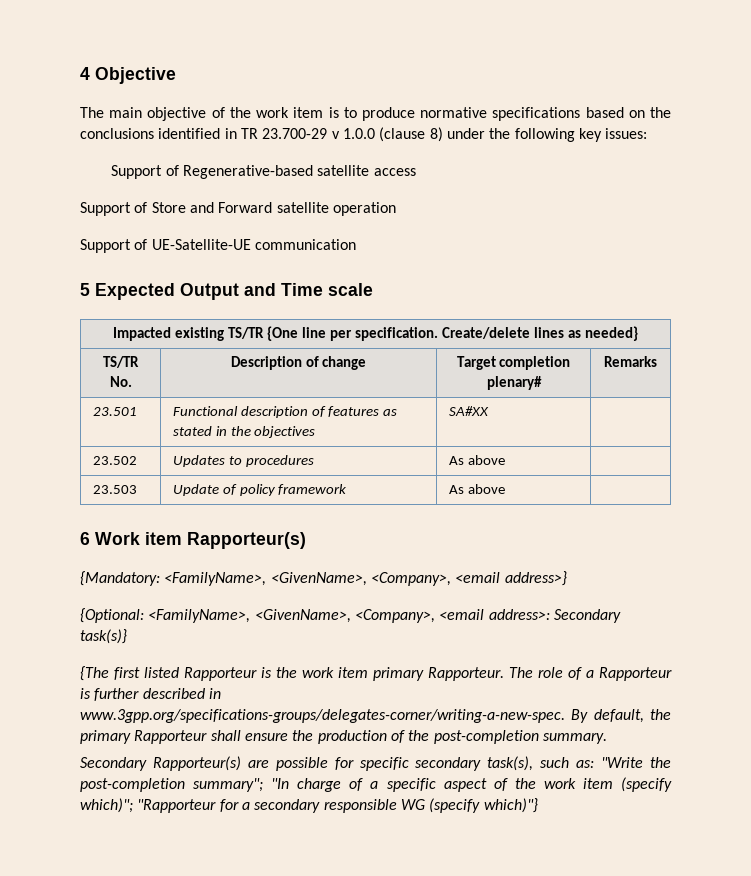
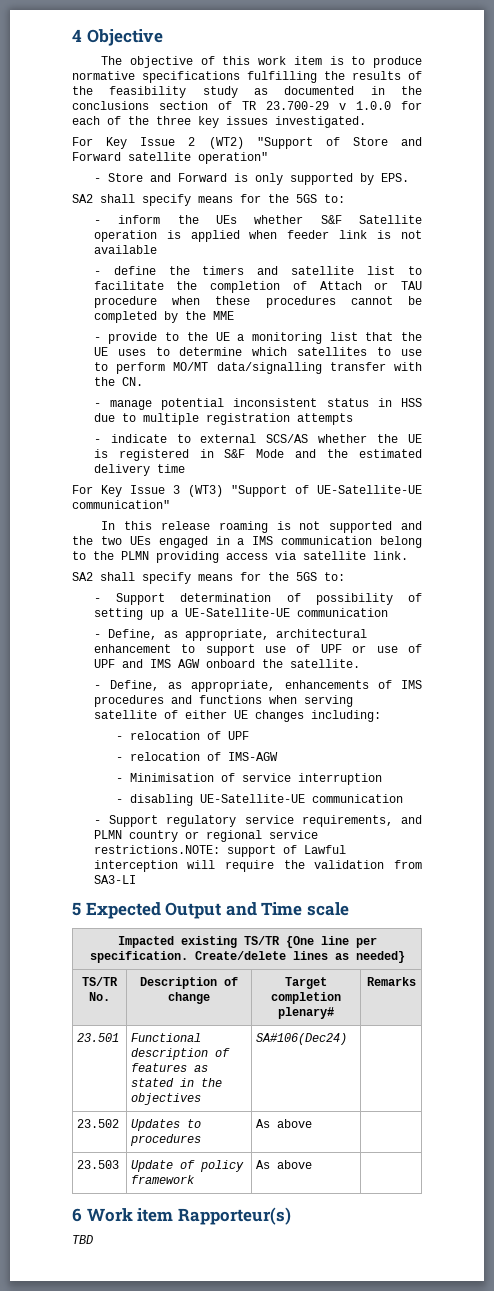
[109,107,143,118] main -> (123, 60) none
[229,107,251,118] the -> [222,56,251,65] this
[585,107,671,118] [80,127,648,142] [111,165,416,179] [80,202,131,216] based on the conclusions identified in TR 23.700-29 v 1.0.0 (clause 8) under the following key issues: // Support of Regenerative-based satellite access // Support -> [247,71,422,83] [72,86,422,98] [72,101,422,110] [72,116,366,128] [72,137,313,149] fulfilling the results of the feasibility study as documented in the conclusions section of TR 23.700-29 v 1.0.0 for each of the three key issues investigated. // For Key Issue 2 (WT2) "Support
[332,202,396,216] [80,239,356,253] operation // Support of UE-Satellite-UE communication -> [198,152,268,164] [93,173,409,185] [72,194,345,206] [93,215,422,224] [93,230,423,242] [93,245,157,254] [93,266,422,275] [93,281,422,293] [93,296,422,308] [93,311,234,323] [93,332,422,344] [93,347,422,356] [93,362,422,374] [93,377,143,386] [93,398,422,410] [93,413,353,425] [93,434,422,443] [93,449,422,461] [93,464,185,476] [72,485,422,497] [72,500,170,509] [101,521,422,533] [72,536,422,548] [72,551,408,563] [72,572,345,584] [93,593,422,605] [93,608,388,620] [93,629,367,641] [93,644,422,656] [93,659,360,668] [93,680,422,692] [93,695,353,707] [93,710,381,722] [115,731,249,740] [115,752,278,761] [115,773,382,785] [115,794,403,806] [93,815,422,827] [93,830,318,842] [93,845,346,857] [93,860,422,872] [93,875,136,884] operation" // - Store and Forward is only supported by EPS. // SA2 shall specify means for the 5GS to: // - inform the UEs whether S&F Satellite operation is applied when feeder link is not available // - define the timers and satellite list to facilitate the completion of Attach or TAU procedure when these procedures cannot be completed by the MME // - provide to the UE a monitoring list that the UE uses to determine which satellites to use to perform MO/MT data/signalling transfer with the CN. // - manage potential inconsistent status in HSS due to multiple registration attempts // - indicate to external SCS/AS whether the UE is registered in S&F Mode and the estimated delivery time // For Key Issue 3 (WT3) "Support of UE-Satellite-UE communication" // In this release roaming is not supported and the two UEs engaged in a IMS communication belong to the PLMN providing access via satellite link. // SA2 shall specify means for the 5GS to: // - Support determination of possibility of setting up a UE-Satellite-UE communication // - Define, as appropriate, architectural enhancement to support use of UPF or use of UPF and IMS AGW onboard the satellite. // - Define, as appropriate, enhancements of IMS procedures and functions when serving satellite of either UE changes including: // - relocation of UPF // - relocation of IMS-AGW // - Minimisation of service interruption // - disabling UE-Satellite-UE communication // - Support regulatory service requirements, and PLMN country or regional service restrictions.NOTE: support of Lawful interception will require the validation from SA3-LI
[448,406,489,416] SA#XX -> [256,1033,348,1045] SA#106(Dec24)
[80,571,567,586] [80,608,621,623] [80,629,127,644] [80,666,672,681] [80,688,221,701] [80,709,671,723] [80,730,607,744] [80,756,671,771] [80,777,672,792] [80,798,538,813] {Mandatory: <FamilyName>, <GivenName>, <Company>, <email address>} // {Optional: <FamilyName>, <GivenName>, <Company>, <email address>: Secondary task(s)} // {The first listed Rapporteur is the work item primary Rapporteur. The role of a Rapporteur is further described in www.3gpp.org/specifications-groups/delegates-corner/writing-a-new-spec. By default, the primary Rapporteur shall ensure the production of the post-completion summary. // Secondary Rapporteur(s) are possible for specific secondary task(s), such as: "Write the post-completion summary"; "In charge of a specific aspect of the work item (specify which)"; "Rapporteur for a secondary responsible WG (specify which)"} -> [72,1235,93,1244] TBD

